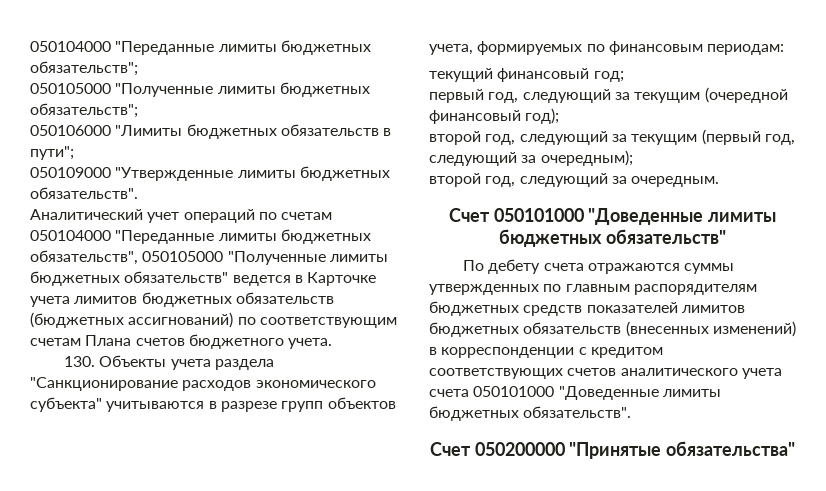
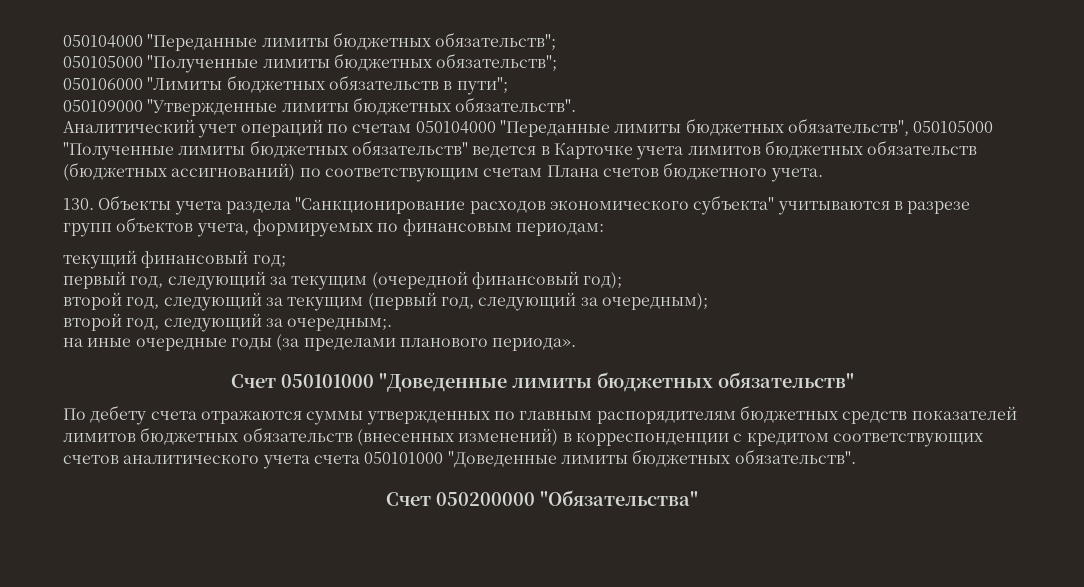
[631,176,720,187] очередным. -> [287,318,393,331] [63,334,577,351] очередным;. // на иные очередные годы (за пределами планового периода».
[569,441,796,459] "Принятые обязательства" -> [540,490,698,506] "Обязательства"

